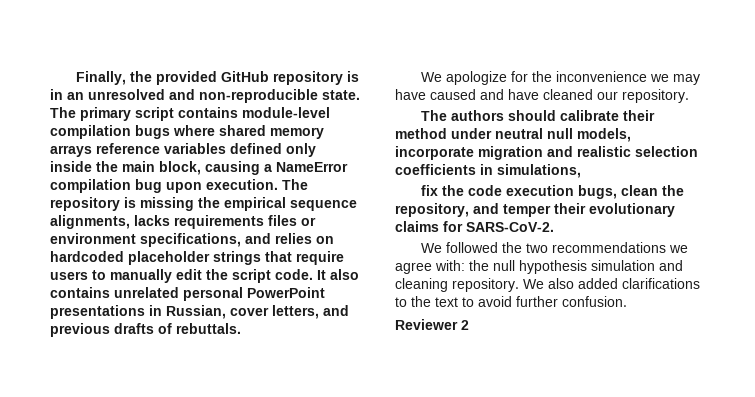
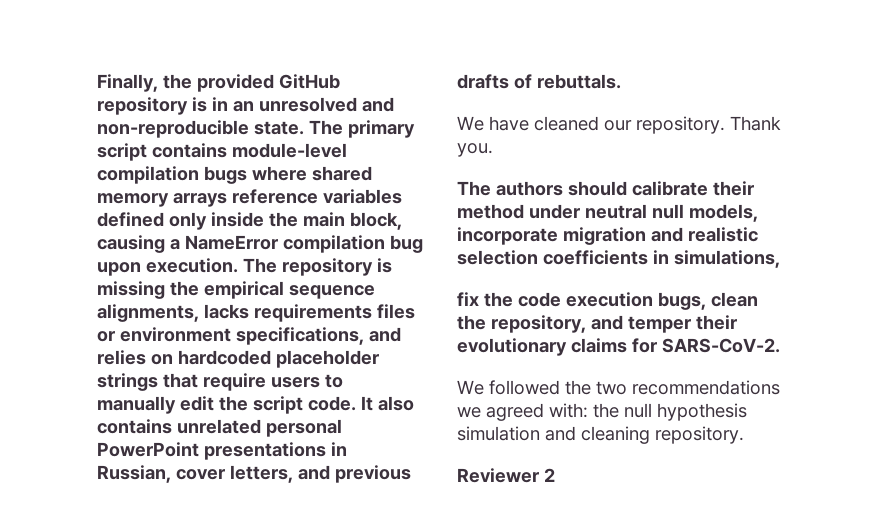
[446,71,701,85] [395,89,504,100] apologize for the inconvenience we may have caused and -> (484, 123) none
(689, 96) none -> [730,116,781,131] [457,143,493,157] Thank you.
[395,262,432,274] agree -> [486,403,544,421] agreed
[523,278,700,289] [395,296,627,307] We also added clarifications to the text to avoid further confusion. -> (744, 435) none

